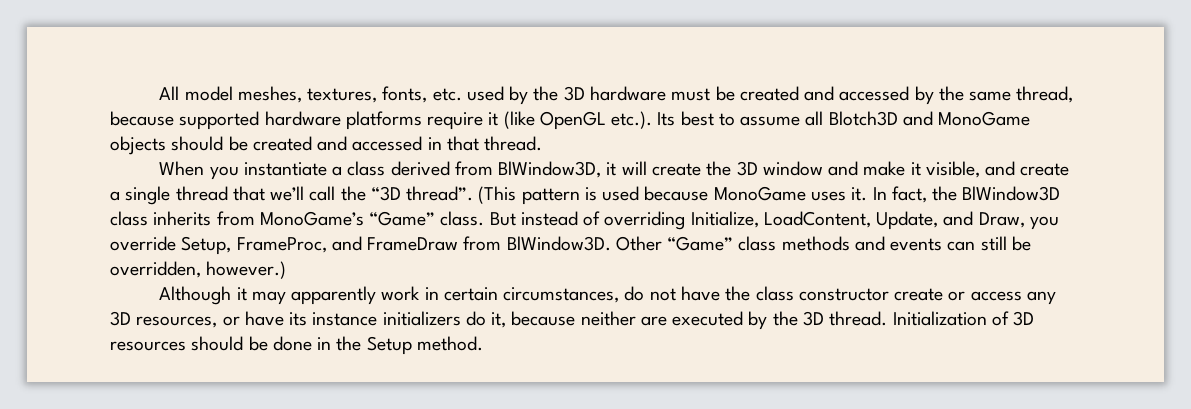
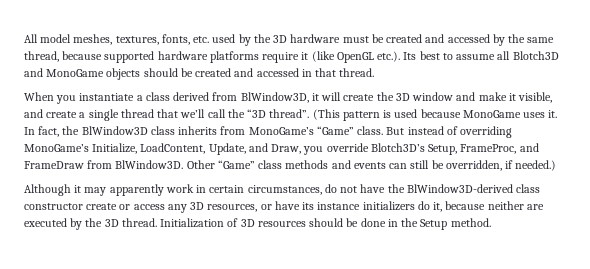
(686, 220) none -> [24,144,89,152] MonoGame’s
(176, 243) none -> [370,143,425,152] Blotch3D’s
[206,261,287,279] however.) -> [505,160,557,171] if needed.)
(751, 293) none -> [406,184,513,193] BlWindow3D-derived

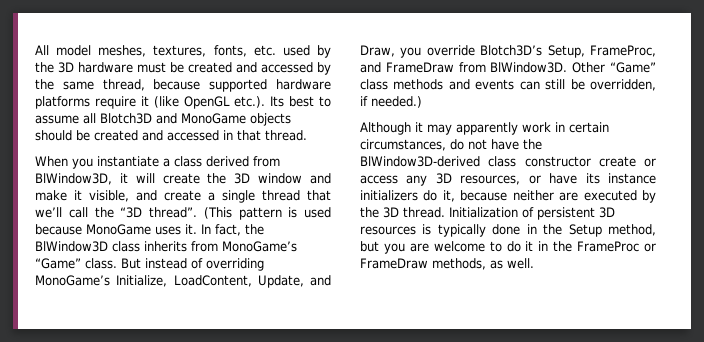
(239, 222) none -> [537,207,595,220] persistent
[309,218,359,227] should be -> [422,224,486,237] is typically
[450,218,491,227] method. -> [608,224,656,236] [360,241,656,254] [360,258,534,270] method, but you are welcome to do it in the FrameProc or FrameDraw methods, as well.

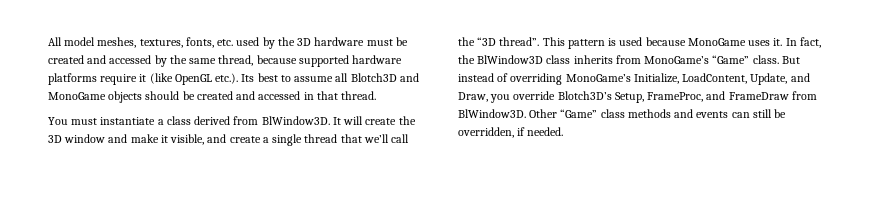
[35,156,93,169] When you -> [48,117,98,125] You must
[35,173,128,185] BlWindow3D, it -> [261,116,341,125] BlWindow3D. It
[203,207,232,219] (This -> [542,37,565,46] This
[371,96,422,108] [360,122,609,135] [360,139,542,151] [360,156,656,167] [360,173,656,186] [360,190,656,203] [360,207,615,220] [360,224,656,237] [360,241,656,254] [360,258,534,270] needed.) // Although it may apparently work in certain circumstances, do not have the BlWindow3D-derived class constructor create or access any 3D resources, or have its instance initializers do it, because neither are executed by the 3D thread. Initialization of persistent 3D resources is typically done in the Setup method, but you are welcome to do it in the FrameProc or FrameDraw methods, as well. -> [527,127,564,136] needed.

